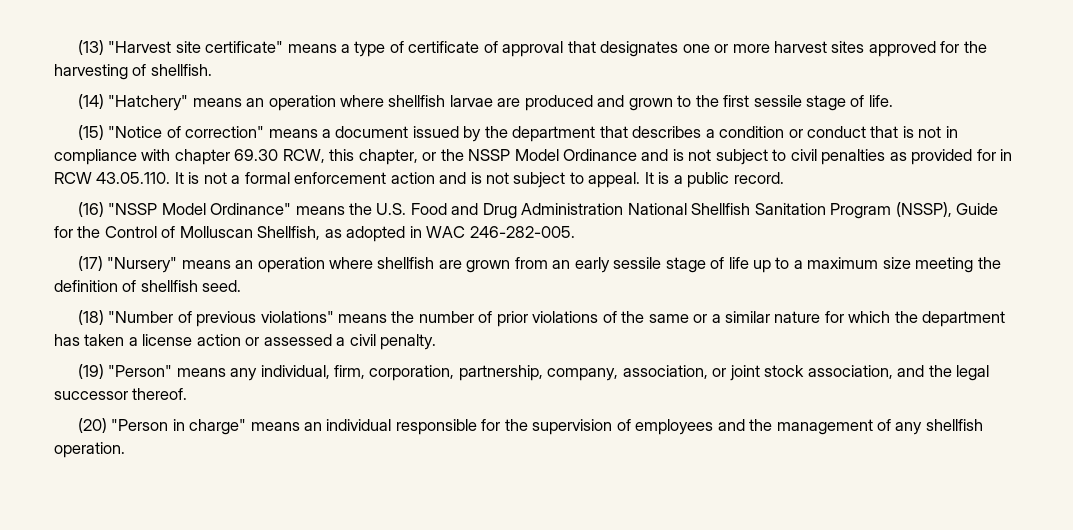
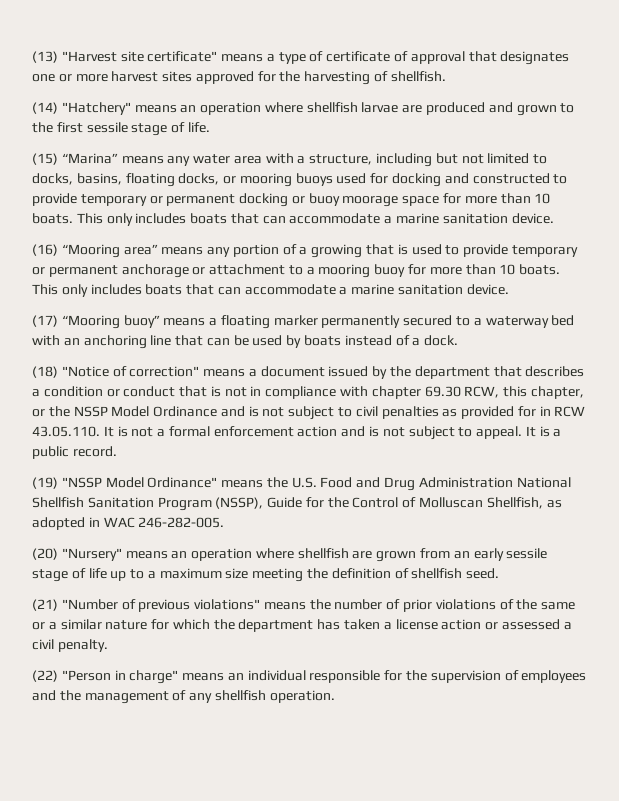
(104, 132) none -> [61,153,548,167] [32,173,568,187] [32,193,551,207] [32,213,554,226] [32,244,578,258] [32,264,561,278] [32,284,509,297] [32,315,575,329] [32,335,459,349] [32,366,58,378] “Marina” means any water area with a structure, including but not limited to docks, basins, floating docks, or mooring buoys used for docking and constructed to provide temporary or permanent docking or buoy moorage space for more than 10 boats. This only includes boats that can accommodate a marine sanitation device. // (16) “Mooring area” means any portion of a growing that is used to provide temporary or permanent anchorage or attachment to a mooring buoy for more than 10 boats. This only includes boats that can accommodate a marine sanitation device. // (17) “Mooring buoy” means a floating marker permanently secured to a waterway bed with an anchoring line that can be used by boats instead of a dock. // (18)
[77,202,104,217] (16) -> [32,477,58,489] (19)
[77,256,103,271] (17) -> [32,548,58,560] (20)
[77,310,104,325] (18) -> [32,599,58,611] (21)
[77,364,989,381] [54,388,188,400] [77,418,107,433] (19) "Person" means any individual, firm, corporation, partnership, company, association, or joint stock association, and the legal successor thereof. // (20) -> [32,670,58,682] (22)

